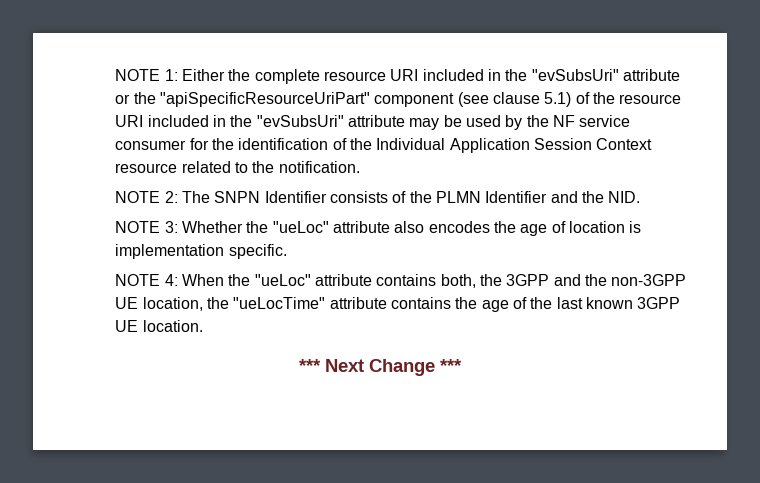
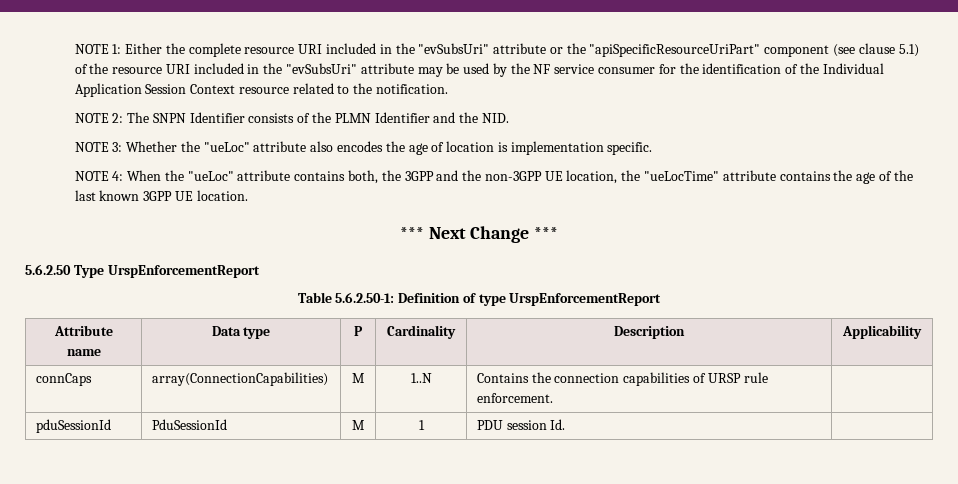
(462, 365) none -> [25,264,260,278] [297,292,662,306] [53,325,113,336] [66,349,101,356] [211,326,271,339] [354,326,363,336] [387,325,456,339] [614,326,685,339] [842,325,922,339] [35,373,92,386] [151,372,328,386] [352,373,365,383] [410,373,432,383] [476,372,768,386] [476,393,553,403] [35,419,111,433] [151,419,227,430] [352,420,365,430] [418,420,425,430] [476,419,566,430] // 5.6.2.50 Type UrspEnforcementReport // Table 5.6.2.50-1: Definition of type UrspEnforcementReport // Attribute name | Data type | P | Cardinality | Description | Applicability // connCaps | array(ConnectionCapabilities) | M | 1..N | Contains the connection capabilities of URSP rule enforcement. | // pduSessionId | PduSessionId | M | 1 | PDU session Id. |

